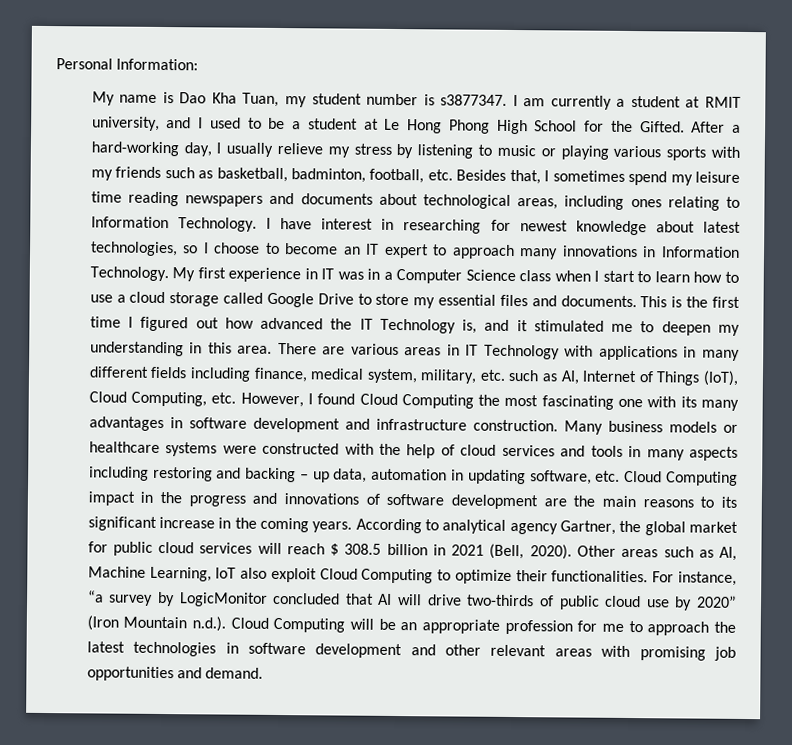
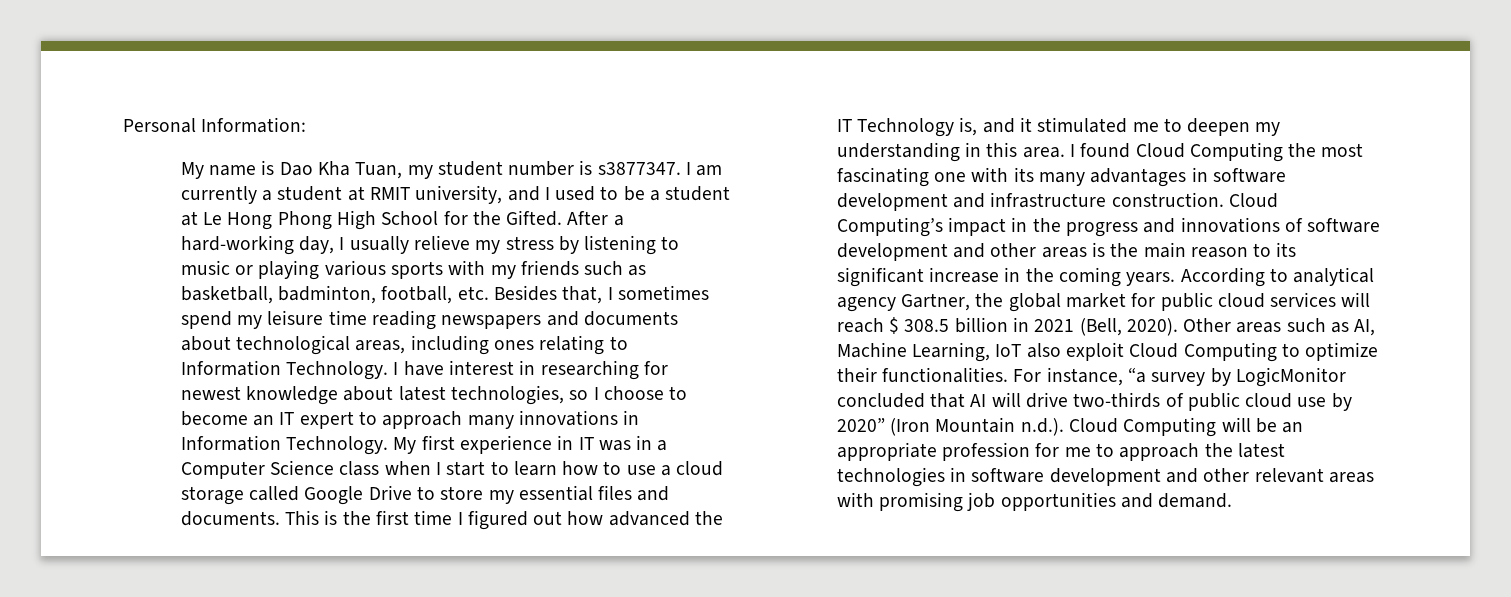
[277,342,740,361] [88,366,739,386] [88,391,304,408] There are various areas in IT Technology with applications in many different fields including finance, medical system, military, etc. such as AI, Internet of Things (IoT), Cloud Computing, etc. However, -> (1065, 152) none
[563,420,738,435] [88,441,739,461] [88,466,738,486] Many business models or healthcare systems were constructed with the help of cloud services and tools in many aspects including restoring and backing – up data, automation in updating software, etc. Cloud Computing -> [1229,193,1279,208] [836,217,943,237] Cloud Computing’s
[543,498,567,507] are -> [953,242,1106,258] and other areas is
[642,499,694,508] reasons -> [1190,247,1248,258] reason

